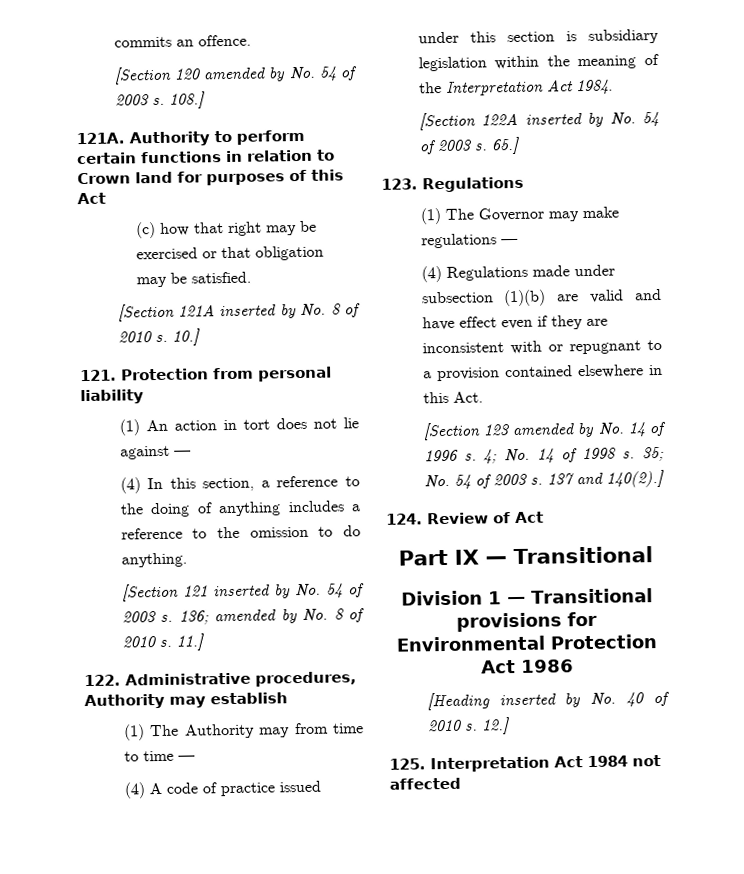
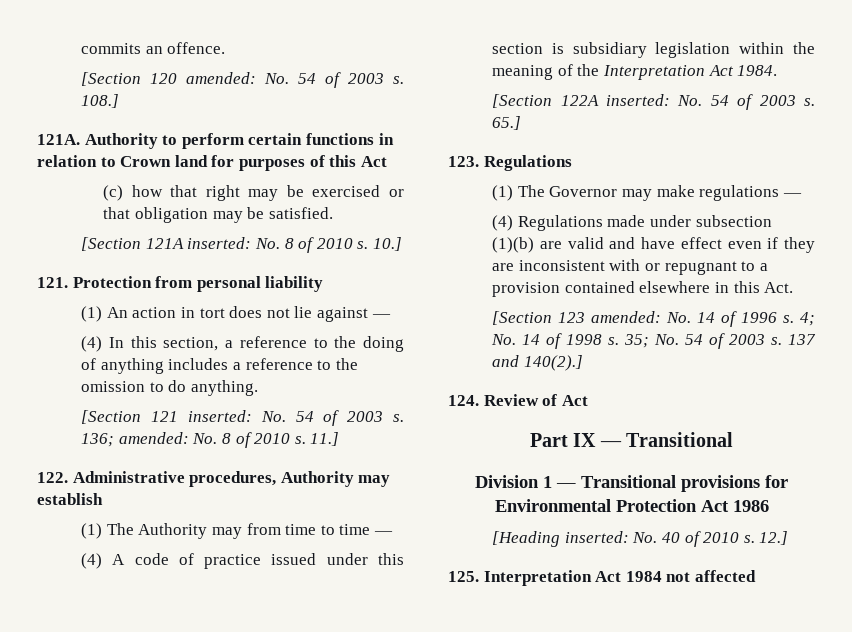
[203,67,287,82] amended by -> [186,72,257,84] amended:
[219,304,297,319] inserted by -> [187,237,252,249] inserted:
[212,584,291,599] inserted by -> [187,410,252,422] inserted:
[214,609,298,624] amended by -> [118,432,189,444] amended:
[524,112,605,127] inserted by -> [606,94,671,106] inserted:
[512,422,596,438] amended by -> [591,311,662,323] amended:
[498,693,582,708] inserted by -> [564,531,629,543] inserted:

